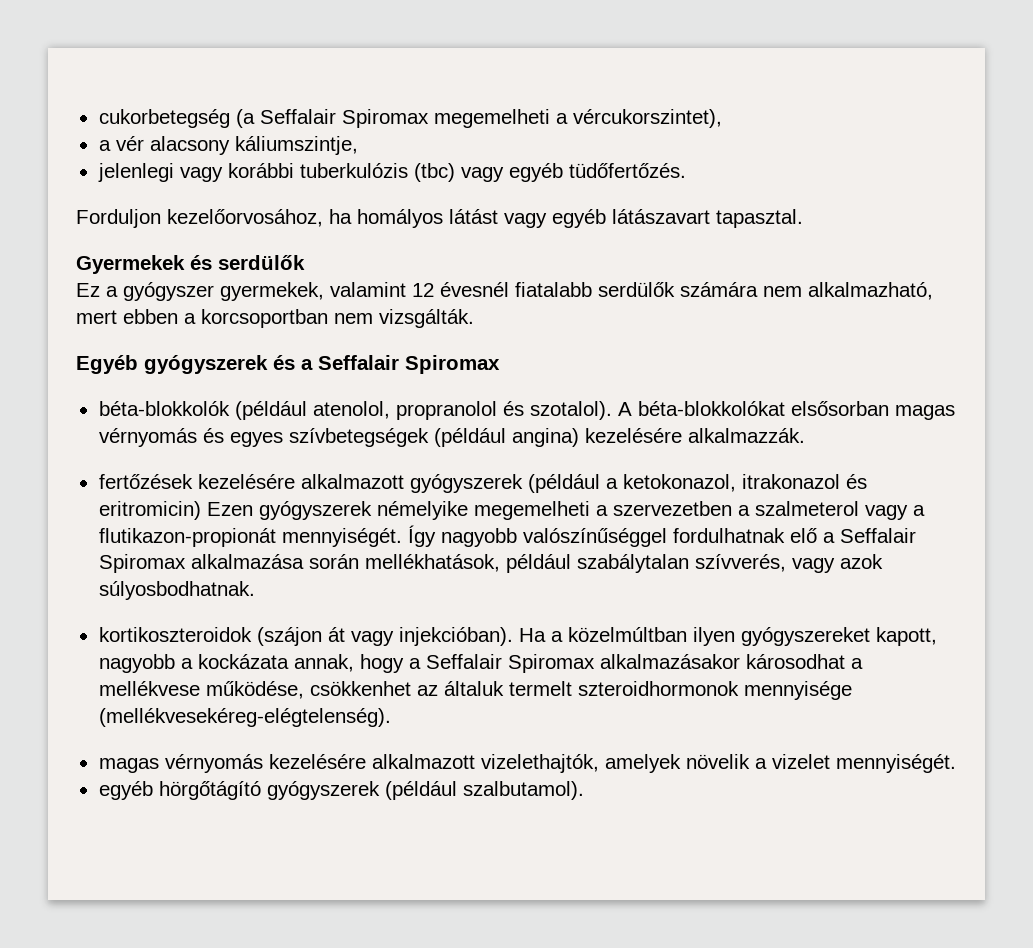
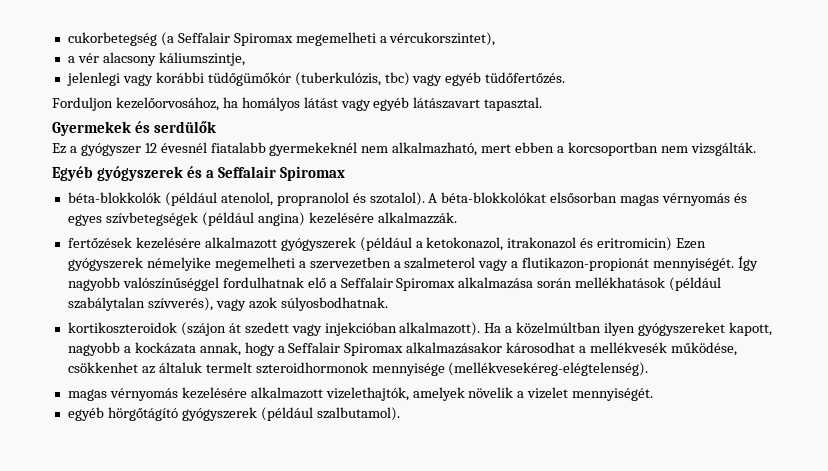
[299,163,455,182] tuberkulózis (tbc) -> [207,72,410,86] tüdőgümőkór (tuberkulózis, tbc)
[220,282,406,301] gyermekek, valamint -> (141, 149) none
[598,282,758,297] serdülők számára -> [269,142,358,156] gyermekeknél
[364,554,786,573] mellékhatások, például szabálytalan szívverés, -> [575,277,722,291] [67,297,213,311] mellékhatások (például szabálytalan szívverés),
[350,627,513,646] vagy injekcióban). -> [244,322,481,336] szedett vagy injekcióban alkalmazott).
[98,681,200,696] mellékvese -> [590,342,668,353] mellékvesék

